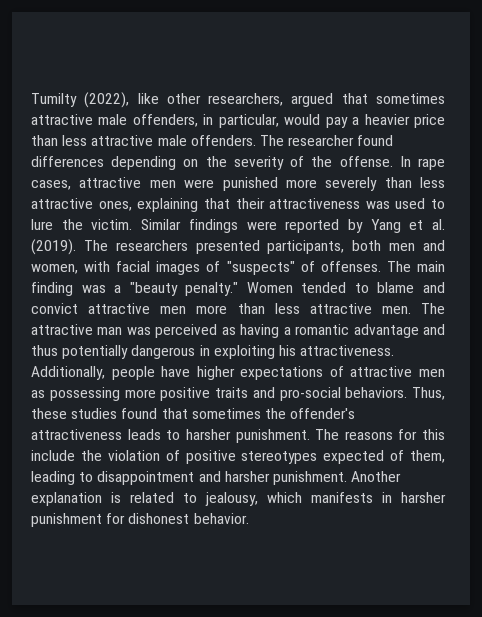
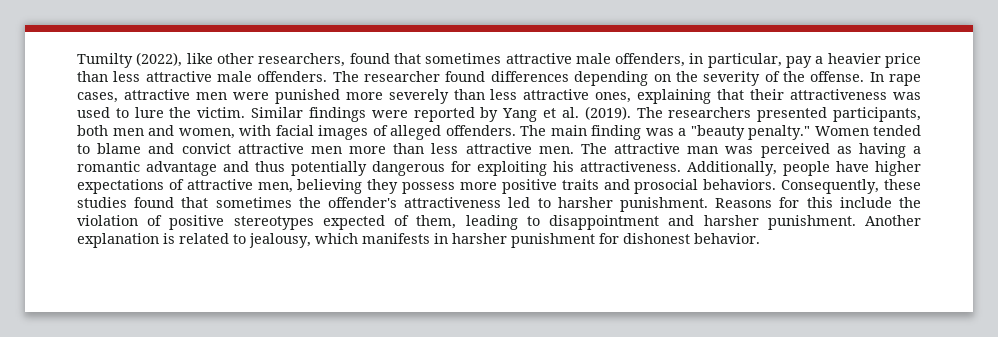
[291,93,334,107] argued -> [349,53,390,64] found
[284,114,321,125] would -> (782, 60) none
[226,261,381,275] "suspects" of offenses. -> [390,125,516,140] alleged offenders.
[199,345,210,356] in -> [451,161,471,172] for
[418,369,445,377] [31,387,120,401] men as possessing -> [257,179,456,194] men, believing they possess
[279,387,445,401] pro-social behaviors. Thus, -> [634,179,880,194] prosocial behaviors. Consequently,
[127,429,161,440] leads -> [508,197,531,208] led
[315,429,393,440] The reasons -> [715,198,773,208] Reasons

